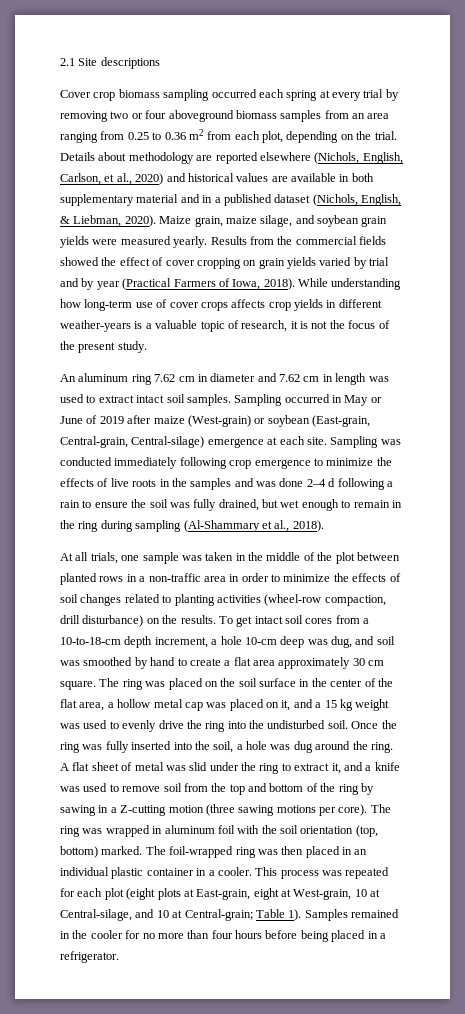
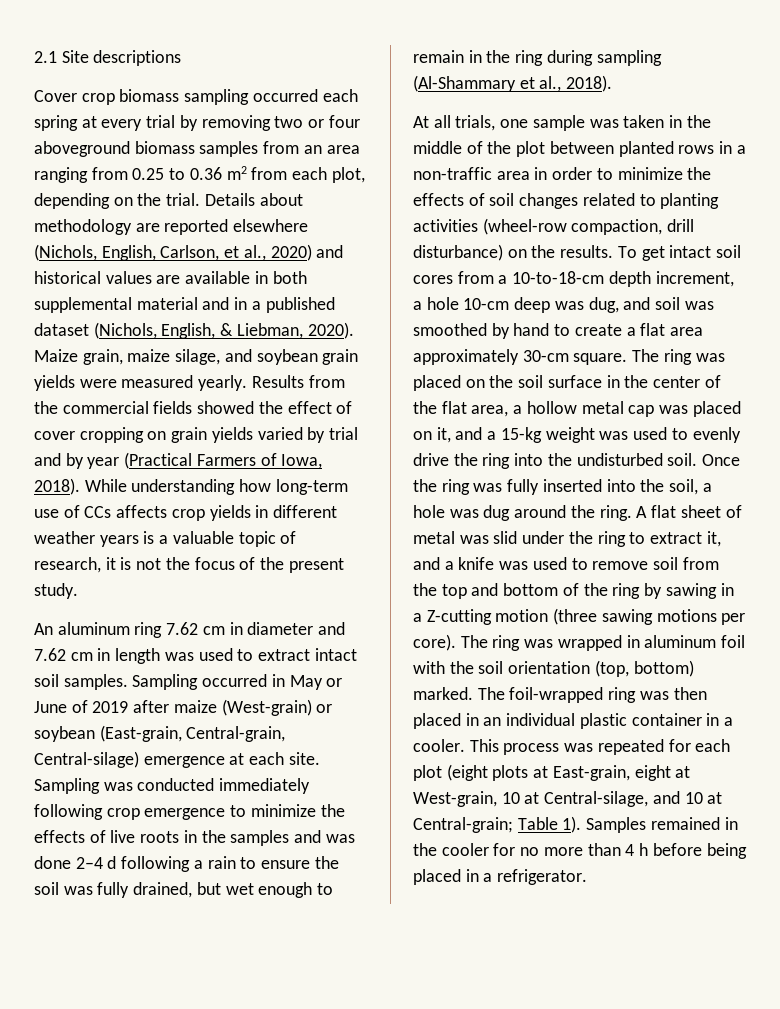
[60,194,134,206] supplementary -> [34,297,132,313] supplemental
[169,302,228,311] cover crops -> [84,506,112,518] CCs
[60,320,131,332] weather-years -> [34,531,139,547] weather years
[352,658,385,666] 30 cm -> [522,350,569,362] 30-cm
[324,699,353,711] 15 kg -> [500,427,542,443] 15-kg
[211,930,262,939] four hours -> [625,843,649,856] 4 h

